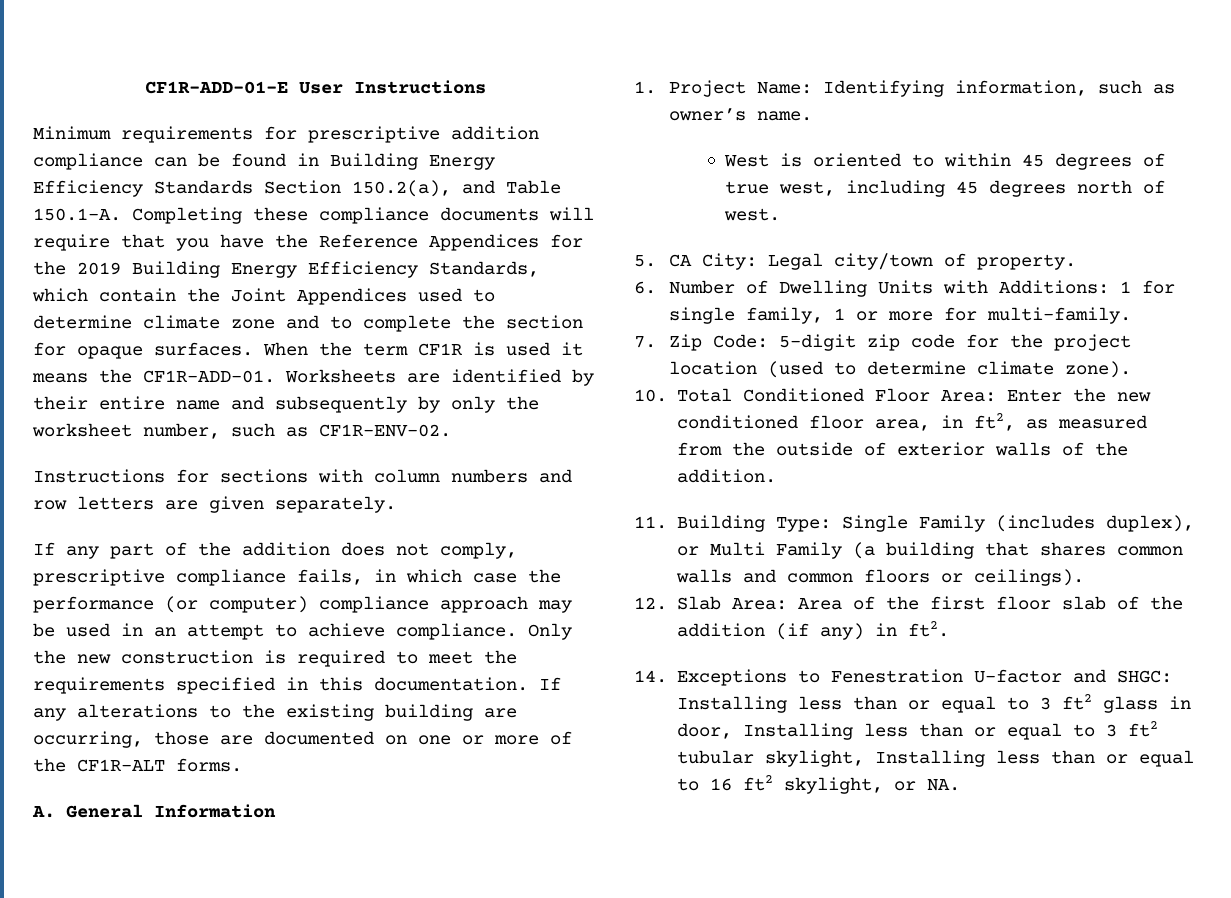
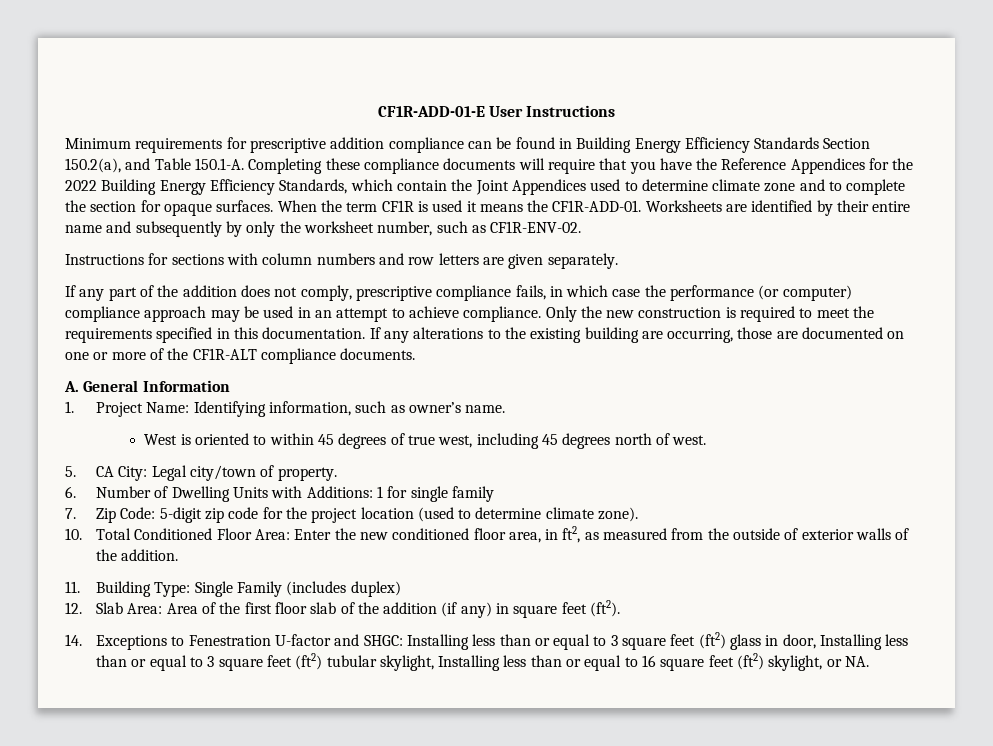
[77,262,121,275] 2019 -> [65,180,97,191] 2022
[176,758,242,772] forms. -> [260,348,416,364] compliance documents.
[745,307,1131,324] family, 1 or more for multi-family. -> [451,486,494,502] family
[1105,515,1194,532] [676,542,1183,559] [675,569,1084,586] duplex), or Multi Family (a building that shares common walls and common floors or ceilings). -> [350,581,401,597] duplex)
[907,621,949,637] ft2. -> [513,600,621,618] square feet (ft2).
[1061,694,1092,710] ft2 -> [622,632,726,650] square feet (ft2)
[1127,721,1158,737] ft2 -> [218,653,323,671] square feet (ft2)
[742,775,773,791] ft2 -> [660,653,765,671] square feet (ft2)

